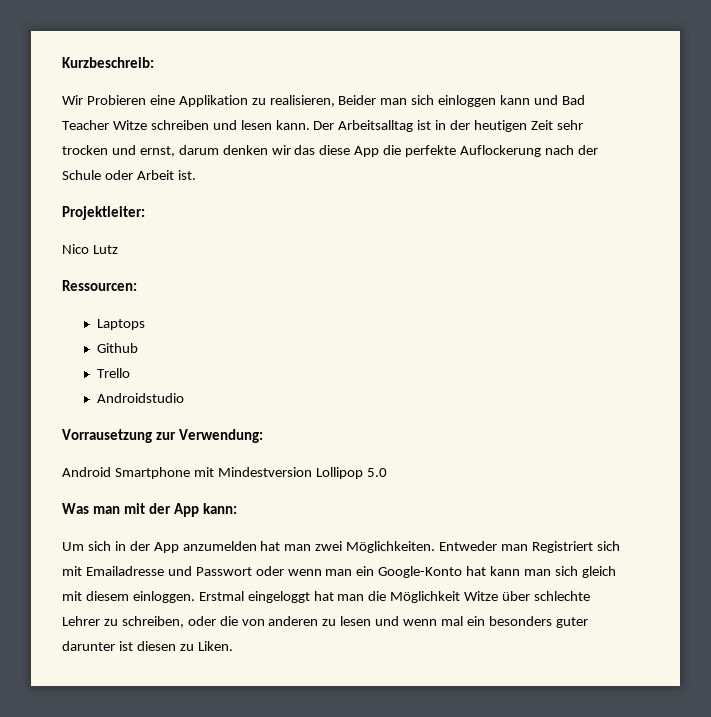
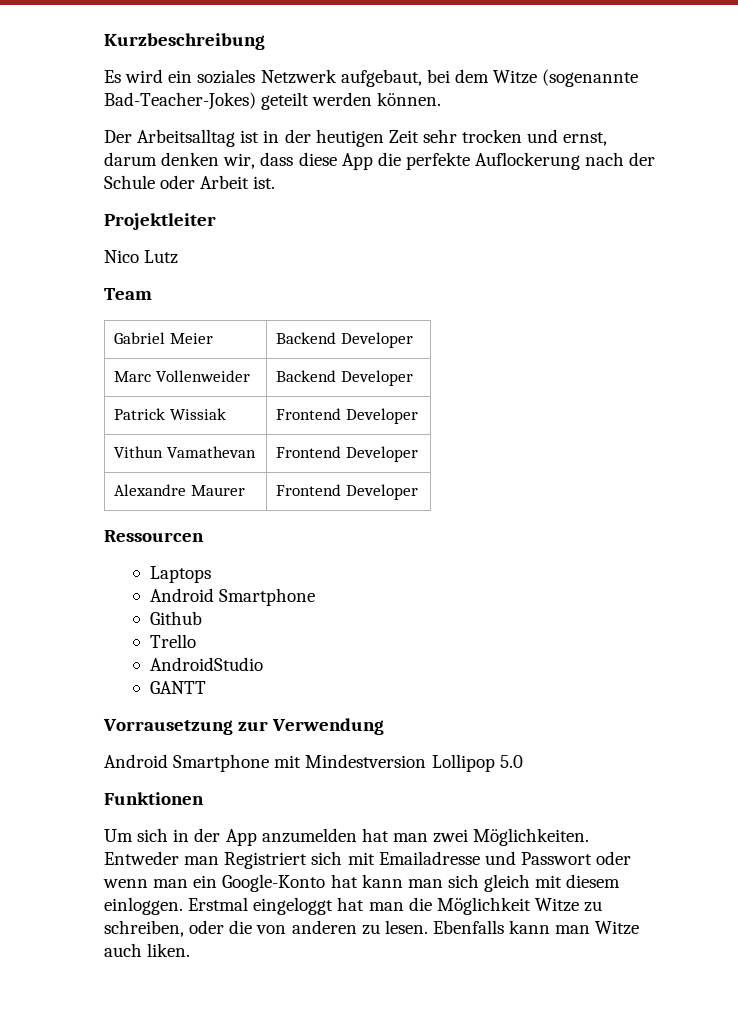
[62,57,154,68] [62,95,585,107] [62,120,310,130] Kurzbeschreib: // Wir Probieren eine Applikation zu realisieren, Beider man sich einloggen kann und Bad Teacher Witze schreiben und lesen kann. -> [104,33,265,50] [104,69,639,87] [104,92,442,110] Kurzbeschreibung // Es wird ein soziales Netzwerk aufgebaut, bei dem Witze (sogenannte Bad-Teacher-Jokes) geteilt werden können. //
[271,145,316,155] wir das -> [223,152,294,169] wir, dass
[62,206,145,220] Projektleiter: -> [104,213,216,230] Projektleiter
[62,280,137,291] Ressourcen: -> [104,288,152,300] [113,332,213,344] [275,332,413,348] [113,370,250,382] [275,370,413,386] [113,408,226,420] [275,408,418,424] [113,446,256,458] [275,446,418,462] [113,484,245,496] [275,484,418,500] [104,530,204,542] Team // Gabriel Meier | Backend Developer // Marc Vollenweider | Backend Developer // Patrick Wissiak | Frontend Developer // Vithun Vamathevan | Frontend Developer // Alexandre Maurer | Frontend Developer // Ressourcen
(145, 324) none -> [150,588,316,606] // Android Smartphone
[96,393,184,403] Androidstudio -> [150,657,264,671] [150,681,207,694] AndroidStudio // GANTT
[178,429,263,443] Verwendung: -> [272,718,385,735] Verwendung
[62,503,237,517] Was man mit der App kann: -> [104,792,204,805] Funktionen
[502,591,591,601] [62,616,100,626] über schlechte Lehrer -> (579, 905) none
[340,616,588,628] [62,641,233,651] lesen und wenn mal ein besonders guter darunter ist diesen zu Liken. -> [384,920,640,935] [104,943,191,957] lesen. Ebenfalls kann man Witze auch liken.

